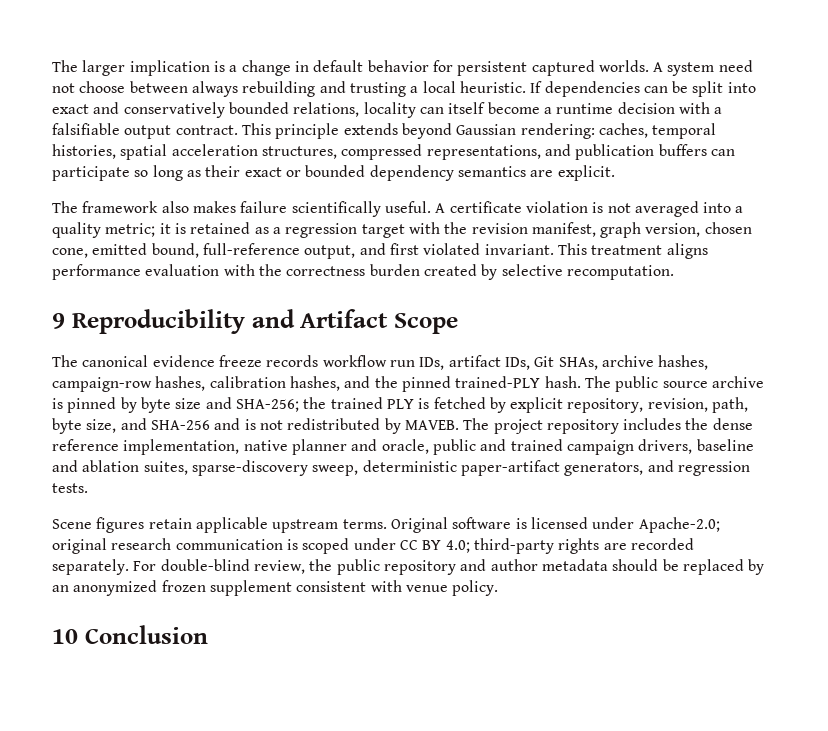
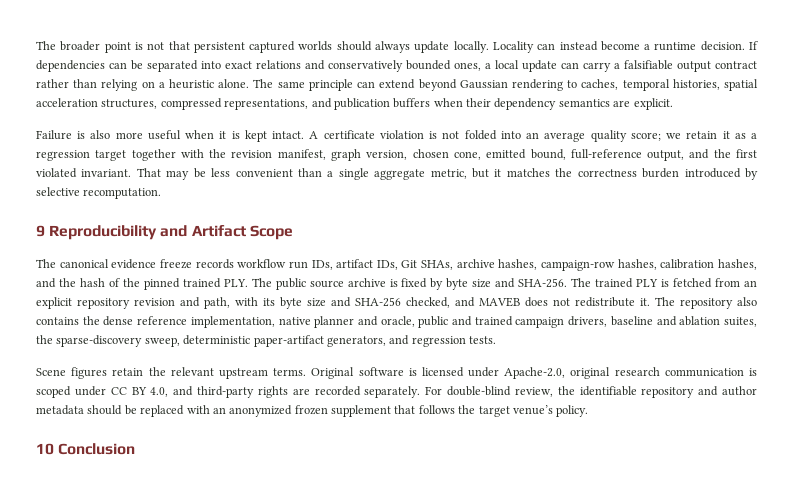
[52,60,753,76] [52,81,526,97] The larger implication is a change in default behavior for persistent captured worlds. A system need not choose between always rebuilding and trusting a local heuristic. -> [36,41,745,53] The broader point is not that persistent captured worlds should always update locally. Locality can instead become a runtime decision.
[692,81,724,97] split -> [147,60,198,72] separated
(89, 109) none -> [256,60,301,69] relations
[293,102,723,118] [52,123,595,139] relations, locality can itself become a runtime decision with a falsifiable output contract. This principle extends beyond Gaussian rendering: -> [454,60,757,72] [36,79,578,91] ones, a local update can carry a falsifiable output contract rather than relying on a heuristic alone. The same principle can extend beyond Gaussian rendering to
[710,149,735,156] [52,165,615,181] [52,201,431,217] can participate so long as their exact or bounded dependency semantics are explicit. // The framework also makes failure scientifically useful. -> [433,98,673,110] [36,130,305,142] when their dependency semantics are explicit. // Failure is also more useful when it is kept intact.
[634,201,744,217] [52,222,251,238] averaged into a quality metric; it is retained -> [464,130,730,142] folded into an average quality score; we retain it
(405, 231) none -> [131,149,176,161] together
(386, 249) none -> [713,149,731,158] the
[557,243,708,259] [52,264,255,280] This treatment aligns performance evaluation with -> [136,168,550,180] That may be less convenient than a single aggregate metric, but it matches
[423,264,477,276] created -> [684,168,741,178] introduced
[401,376,581,392] pinned trained-PLY hash. -> [79,278,248,290] hash of the pinned trained PLY.
[67,397,117,413] pinned -> [401,278,428,288] fixed
[235,397,327,412] SHA-256; the -> [518,278,592,288] SHA-256. The
[489,397,749,413] [52,418,682,434] by explicit repository, revision, path, byte size, and SHA-256 and is not redistributed by MAVEB. The project repository includes -> [715,278,757,287] [36,297,757,309] [36,317,79,325] from an explicit repository revision and path, with its byte size and SHA-256 checked, and MAVEB does not redistribute it. The repository also contains
(188, 468) none -> [36,335,53,344] the
[195,517,268,533] applicable -> [148,367,214,376] the relevant
[638,517,720,533] Apache-2.0; -> [504,367,566,379] Apache-2.0,
[445,540,470,553] 4.0; -> [150,386,194,397] 4.0, and
[336,559,380,575] public -> [579,386,637,396] identifiable
[748,559,765,575] by -> [186,405,210,414] with
[296,580,448,592] consistent with venue -> [394,405,553,417] that follows the target venue’s

